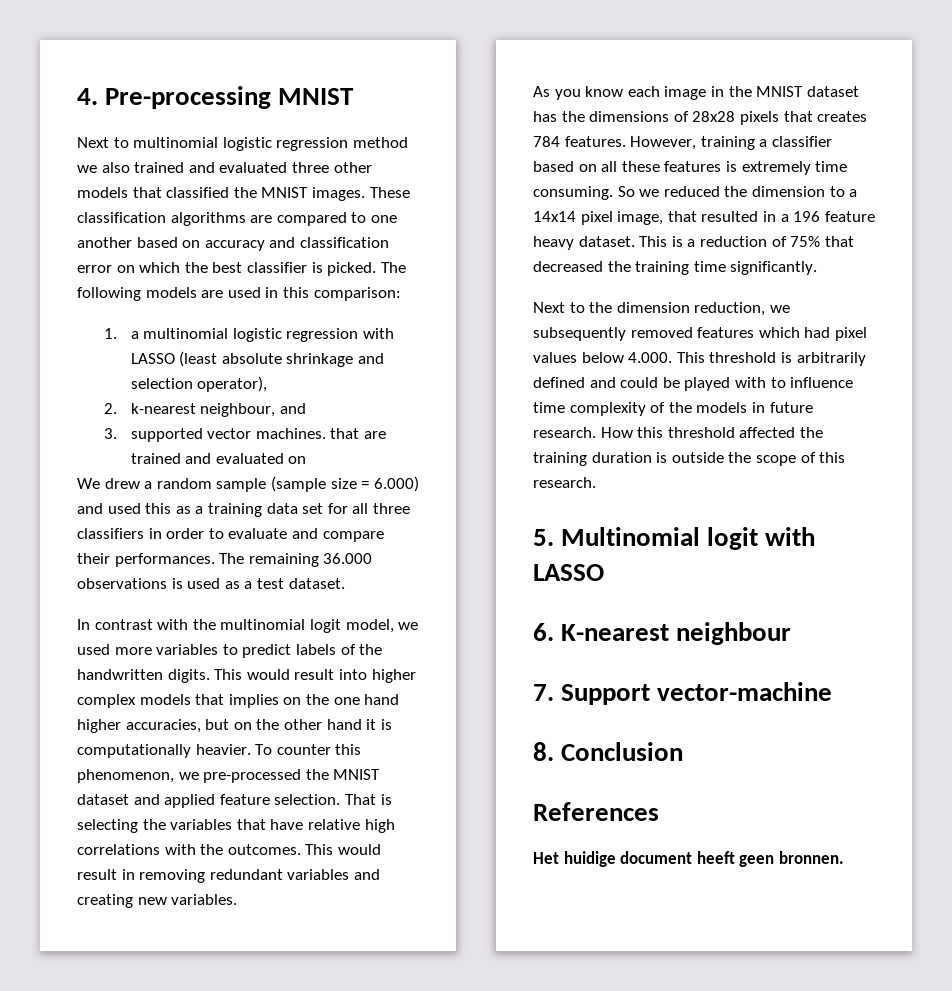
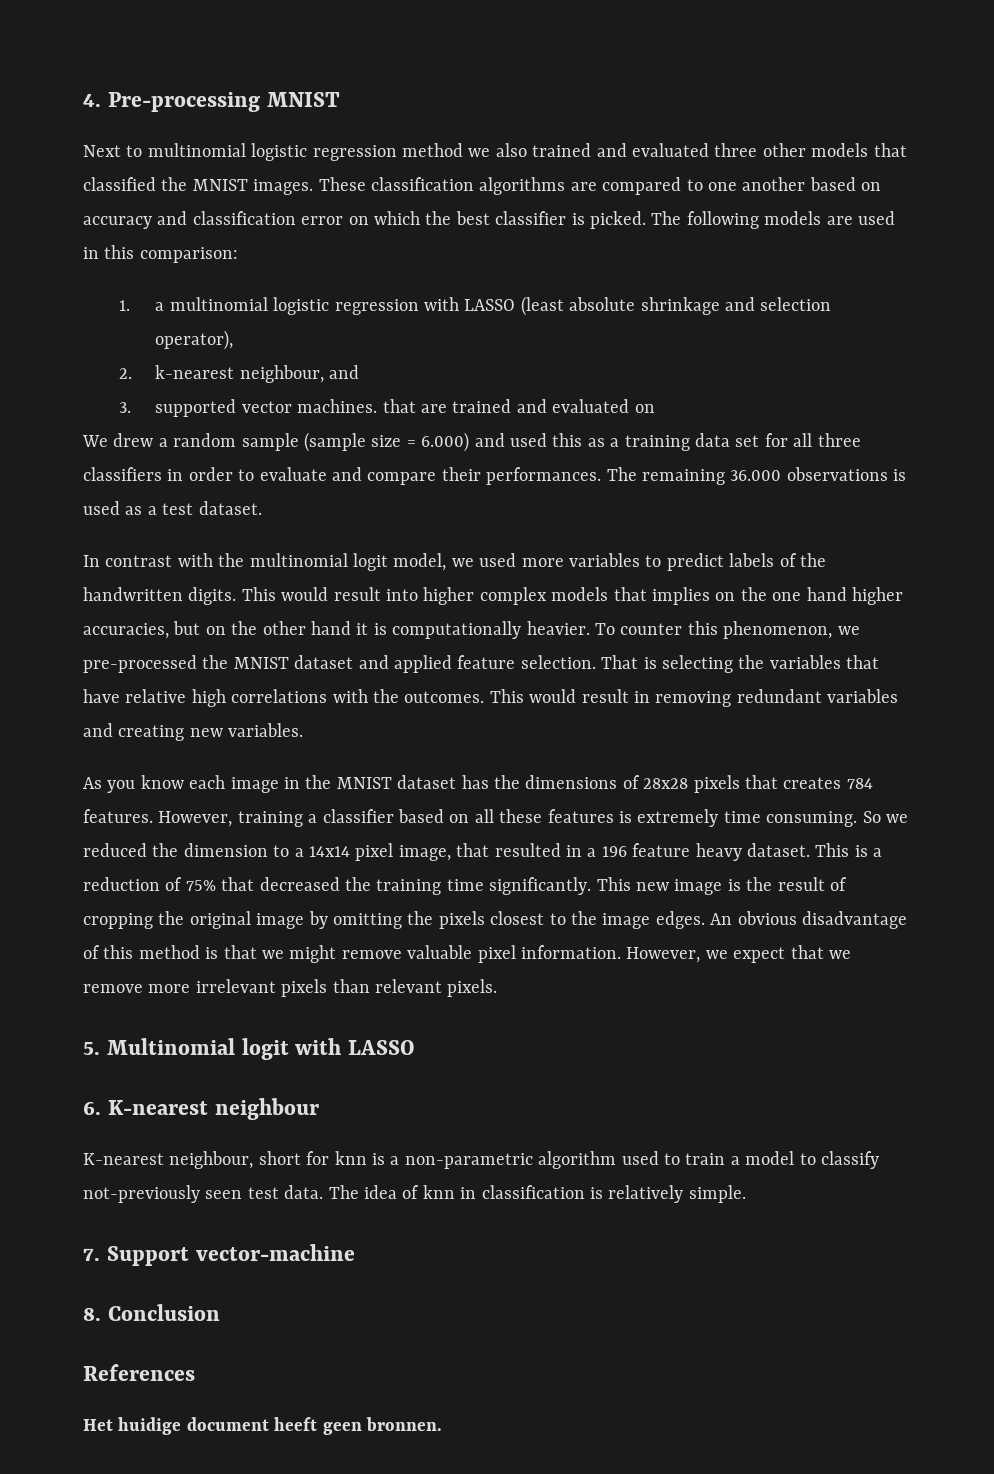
[533,302,790,316] [533,327,867,341] [533,352,866,366] [533,377,854,391] [533,402,813,416] [533,427,823,438] [533,452,846,466] [533,477,596,488] // Next to the dimension reduction, we subsequently removed features which had pixel values below 4.000. This threshold is arbitrarily defined and could be played with to influence time complexity of the models in future research. How this threshold affected the training duration is outside the scope of this research. -> [596,877,847,895] [83,911,907,929] [83,945,851,963] [83,979,498,997] This new image is the result of cropping the original image by omitting the pixels closest to the image edges. An obvious disadvantage of this method is that we might remove valuable pixel information. However, we expect that we remove more irrelevant pixels than relevant pixels.
(792, 633) none -> [83,1151,879,1169] [83,1185,746,1203] // K-nearest neighbour, short for knn is a non-parametric algorithm used to train a model to classify not-previously seen test data. The idea of knn in classification is relatively simple.

